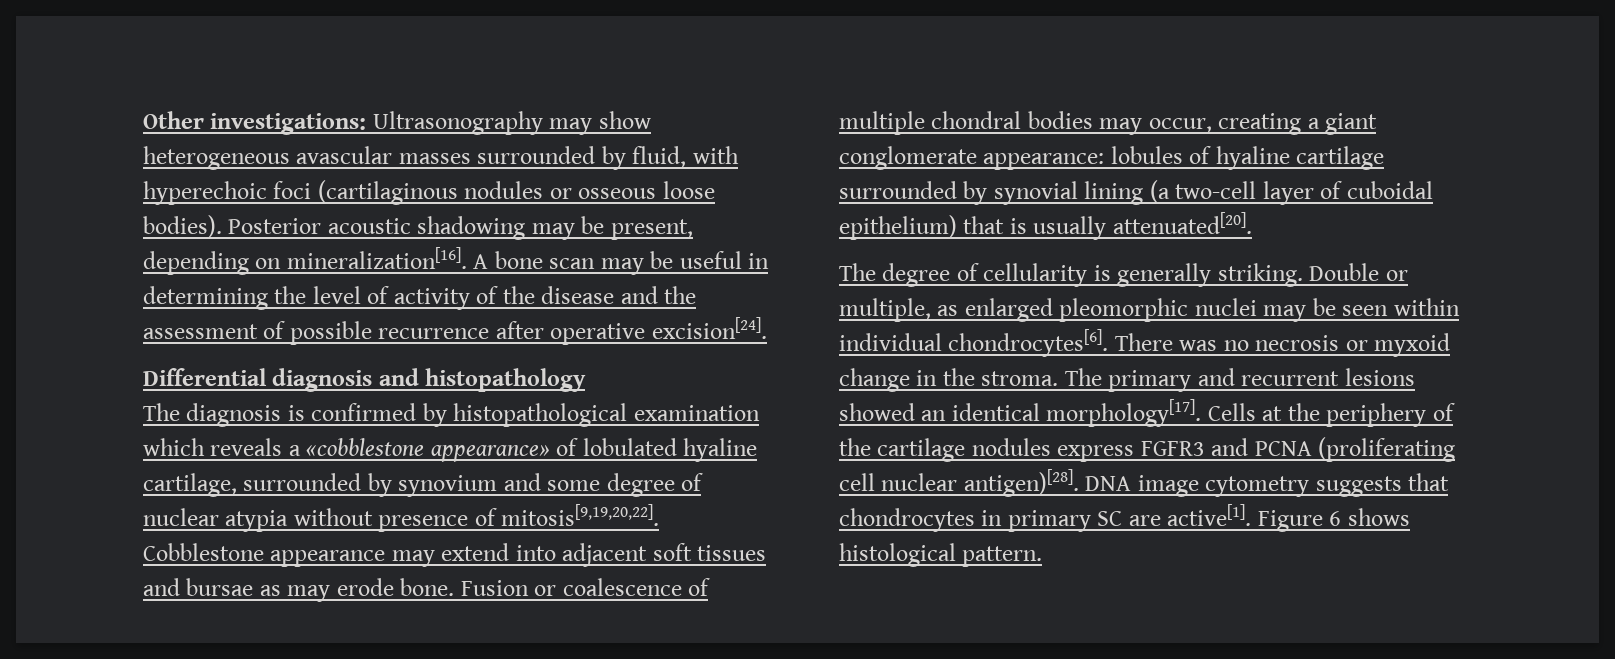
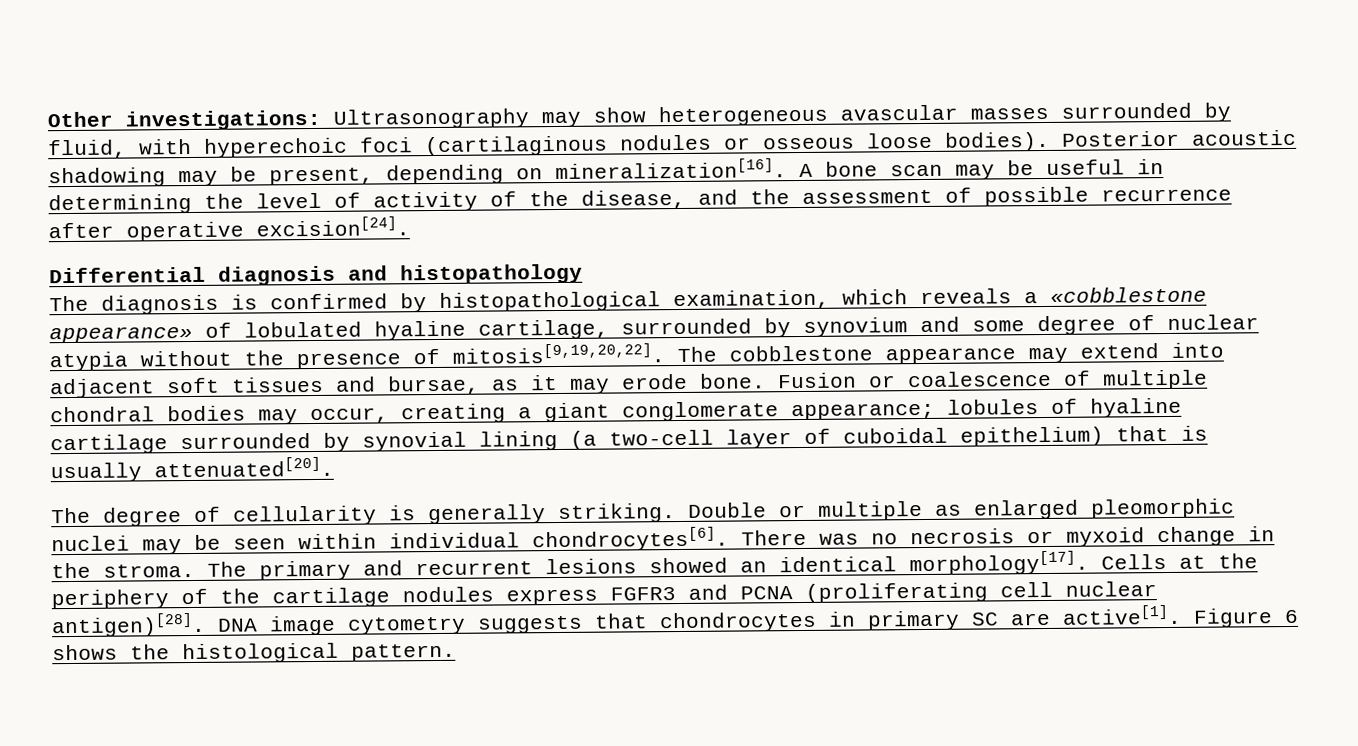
[541,286,615,304] disease -> [581,189,686,210] disease,
[633,405,760,421] examination -> [673,289,830,311] examination,
(373, 517) none -> [244,350,284,366] the
[143,543,264,561] Cobblestone -> [677,345,873,363] The cobblestone
[186,578,281,596] bursae as -> [388,375,558,396] bursae, as it
[983,153,1105,170] appearance: -> [791,402,935,421] appearance;
[839,298,931,322] multiple, -> [818,501,923,521] multiple
(1410, 517) none -> [130,644,170,660] the

